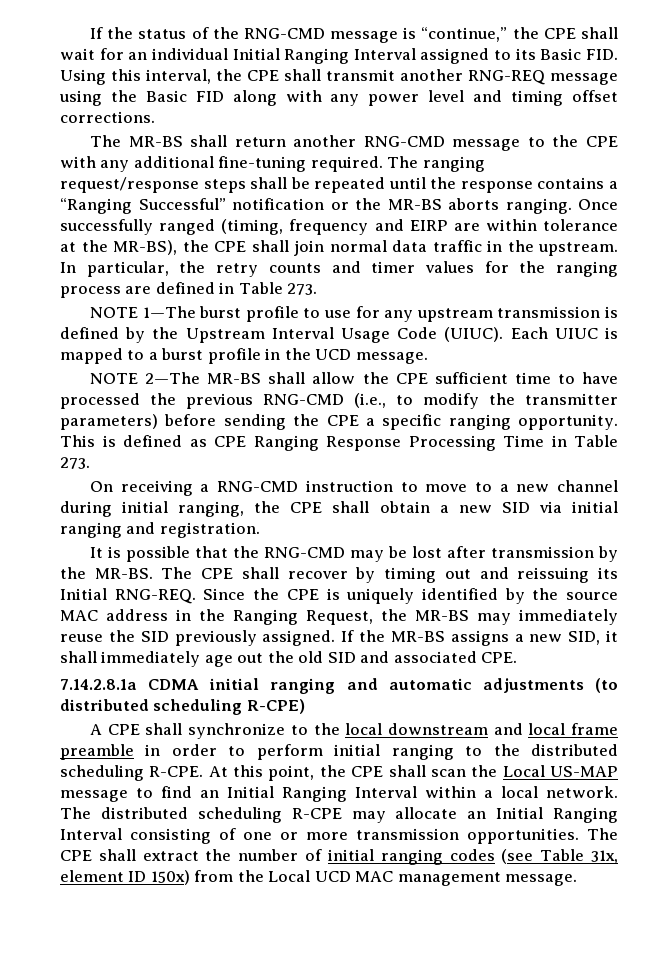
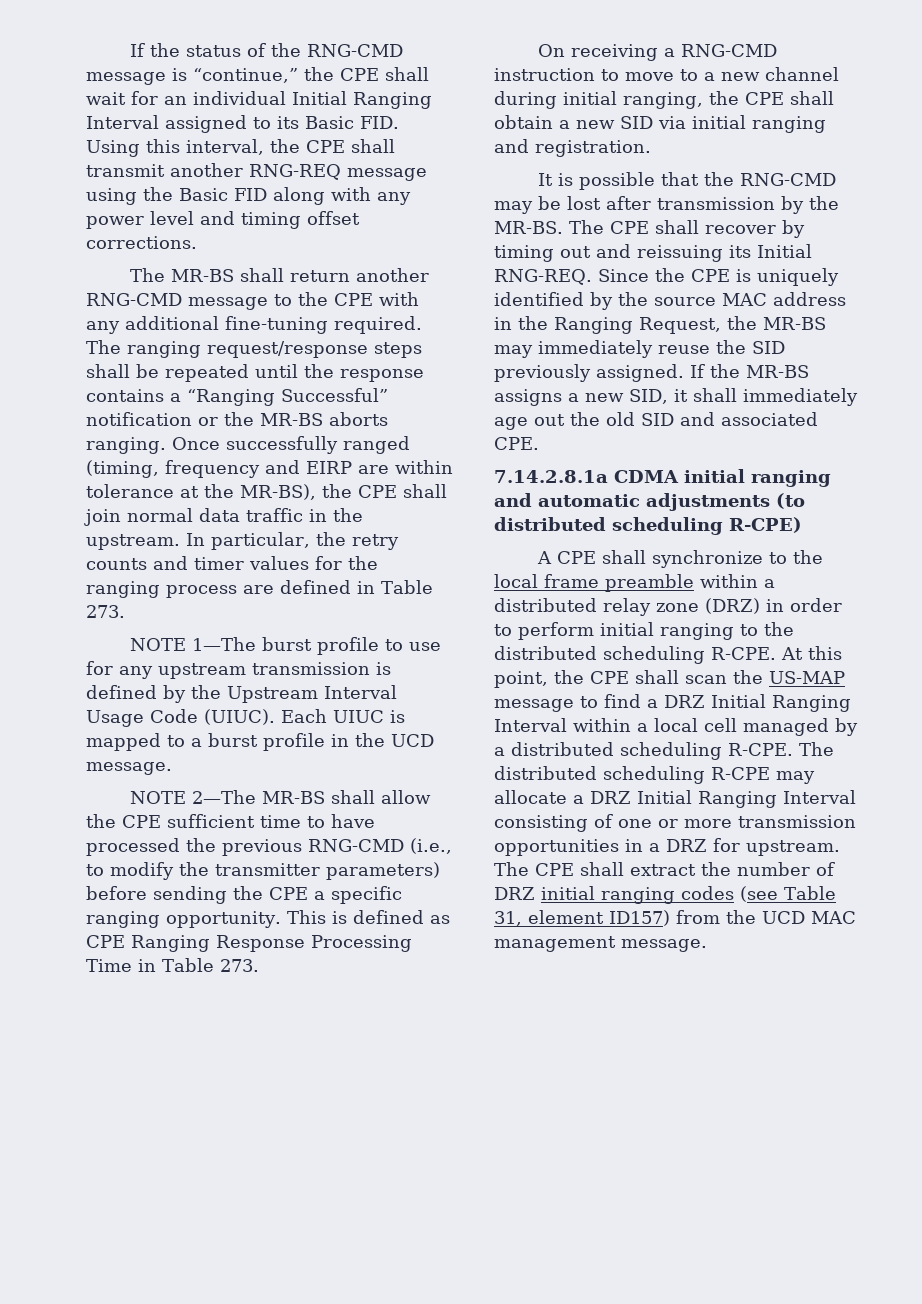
[387,723,618,735] [60,744,134,760] downstream and local frame preamble -> [544,574,775,592] [494,598,760,616] frame preamble within a distributed relay zone (DRZ)
[502,765,545,777] Local -> (763, 677) none
[200,790,219,798] an -> [647,695,705,708] a DRZ
[546,786,618,798] network. -> [704,718,858,736] [494,742,793,760] cell managed by a distributed scheduling R-CPE.
[467,811,487,819] an -> [573,791,631,804] a DRZ
[467,828,579,844] opportunities. -> [494,838,840,856] opportunities in a DRZ for upstream.
(323, 855) none -> [494,887,535,900] DRZ
[590,850,618,864] [60,870,190,885] 31x, element ID 150x) -> [494,910,670,926] 31, element ID157)
[268,870,311,882] Local -> (756, 917) none

